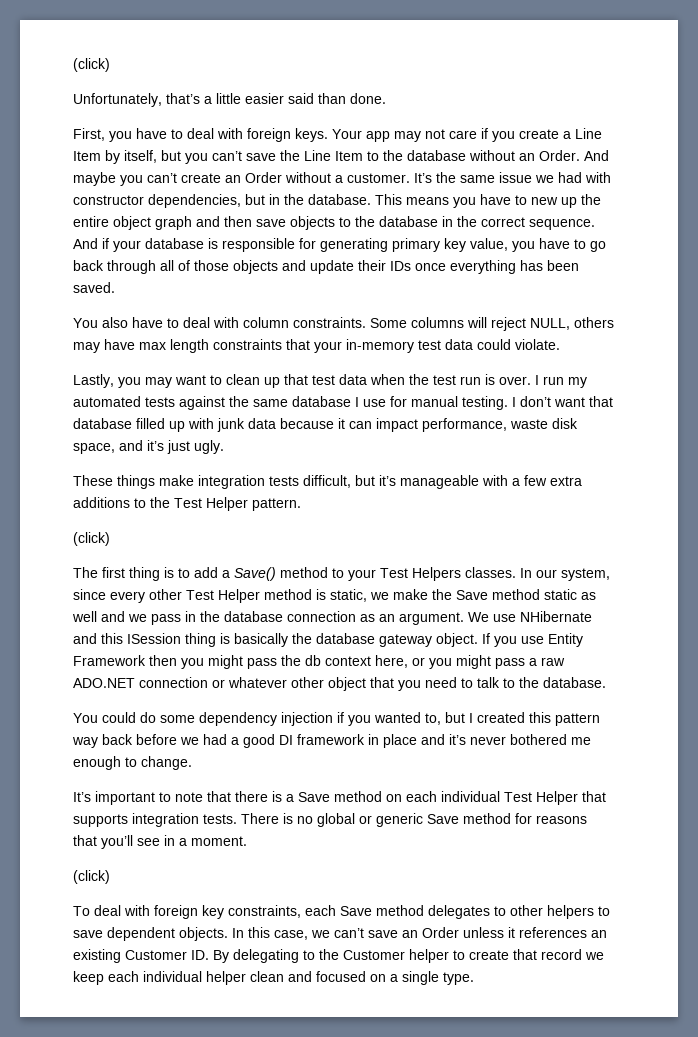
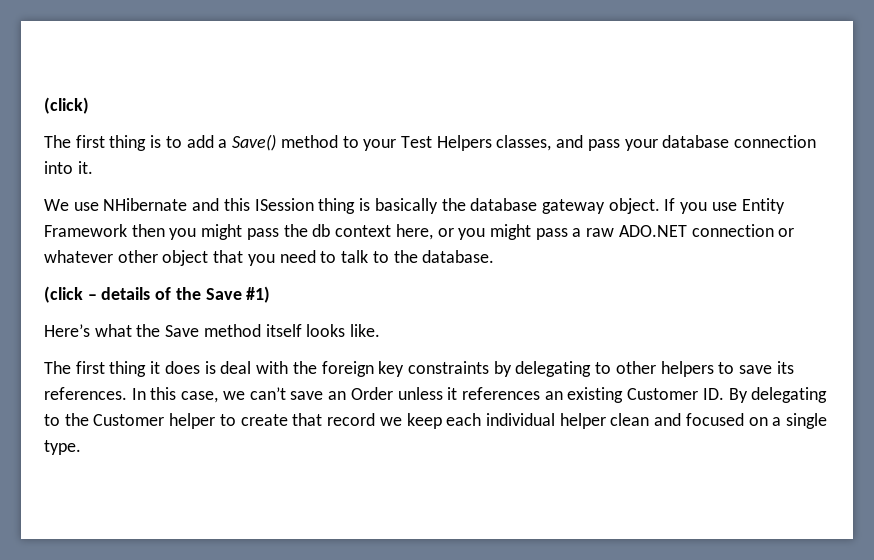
[73,58,110,72] [73,93,386,107] [73,128,602,142] [73,150,609,164] [73,172,611,186] [73,194,601,208] [73,216,595,230] [73,238,606,252] [73,260,579,274] [73,282,115,293] [73,317,614,331] [73,339,560,353] [73,374,587,388] [73,396,613,410] [73,418,578,432] [73,440,224,454] [73,475,582,489] [73,497,301,511] [73,532,110,546] (click) // Unfortunately, that’s a little easier said than done. // First, you have to deal with foreign keys. Your app may not care if you create a Line Item by itself, but you can’t save the Line Item to the database without an Order. And maybe you can’t create an Order without a customer. It’s the same issue we had with constructor dependencies, but in the database. This means you have to new up the entire object graph and then save objects to the database in the correct sequence. And if your database is responsible for generating primary key value, you have to go back through all of those objects and update their IDs once everything has been saved. // You also have to deal with column constraints. Some columns will reject NULL, others may have max length constraints that your in-memory test data could violate. // Lastly, you may want to clean up that test data when the test run is over. I run my automated tests against the same database I use for manual testing. I don’t want that database filled up with junk data because it can impact performance, waste disk space, and it’s just ugly. // These things make integration tests difficult, but it’s manageable with a few extra additions to the Test Helper pattern. // (click) -> [44,97,89,114] (click)
[465,567,610,581] [73,589,596,603] [72,611,464,625] classes. In our system, since every other Test Helper method is static, we make the Save method static as well and we pass in the database connection as an argument. -> [496,135,817,151] [44,161,93,174] classes, and pass your database connection into it. //
[73,712,600,726] [72,734,591,748] [73,756,192,770] [73,791,606,805] [73,813,587,827] [73,835,247,849] [73,870,110,884] [73,905,150,916] You could do some dependency injection if you wanted to, but I created this pattern way back before we had a good DI framework in place and it’s never bothered me enough to change. // It’s important to note that there is a Save method on each individual Test Helper that supports integration tests. There is no global or generic Save method for reasons that you’ll see in a moment. // (click) // To deal with -> [44,286,271,303] [44,324,381,337] [44,361,317,377] (click – details of the Save #1) // Here’s what the Save method itself looks like. // The first thing it does is deal with the
[228,905,490,919] constraints, each Save method delegates -> [407,361,592,377] constraints by delegating
[107,927,228,941] dependent objects. -> [776,361,794,374] [44,387,127,400] its references.

